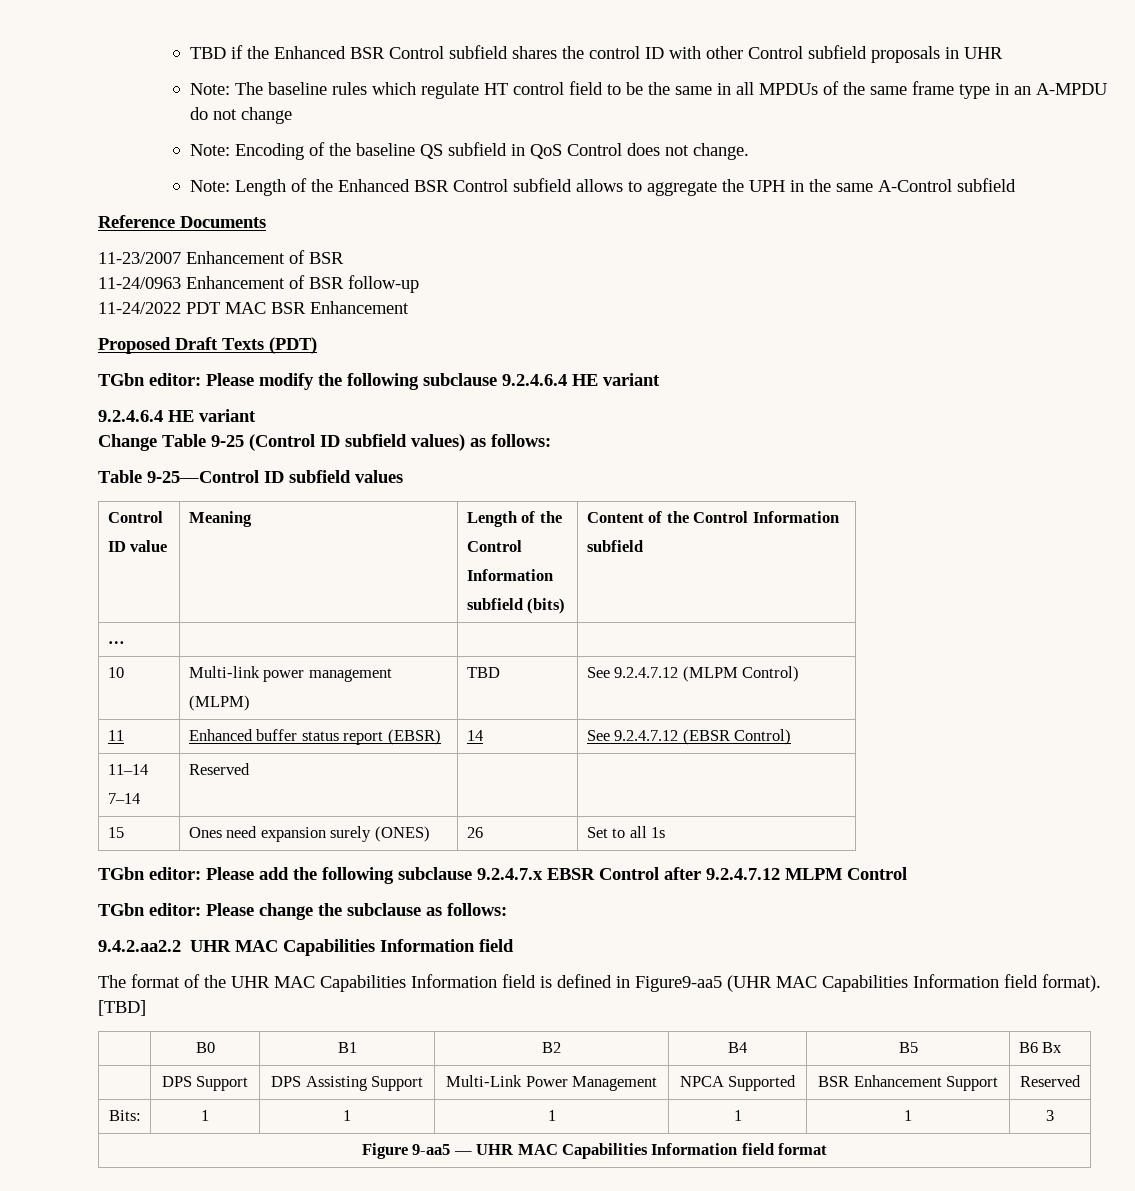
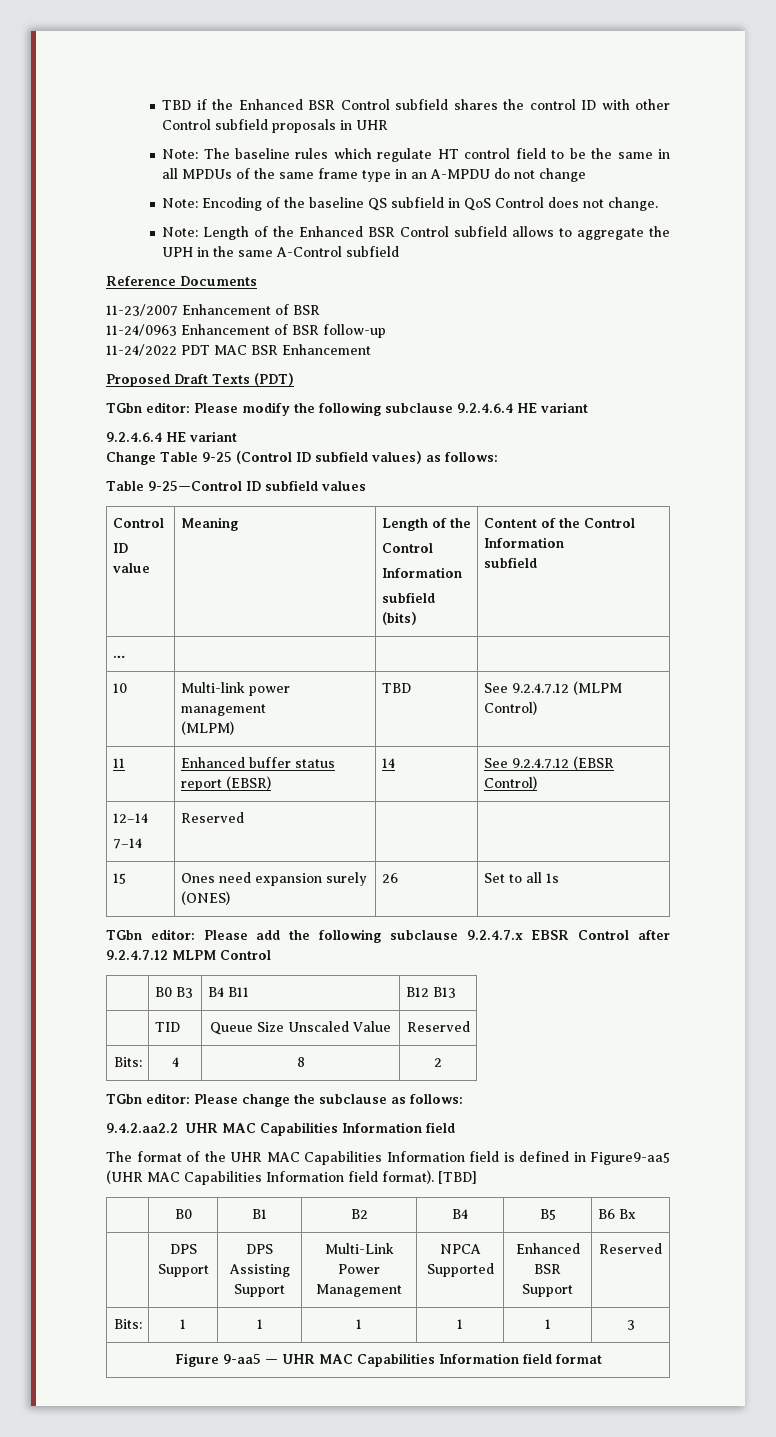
[107,764,148,775] 11–14 -> [112,813,148,823] 12–14
(907, 873) none -> [154,987,193,998] [207,987,249,997] [405,987,456,998] [154,1022,180,1032] [210,1021,391,1035] [406,1021,470,1032] [114,1057,143,1067] [171,1057,179,1067] [296,1057,305,1067] [434,1058,442,1067] // | B0 B3 | B4 B11 | B12 B13 // | TID | Queue Size Unscaled Value | Reserved // Bits: | 4 | 8 | 2
[818,1075,942,1087] BSR Enhancement -> [515,1243,580,1254] [534,1264,561,1274] Enhanced BSR

